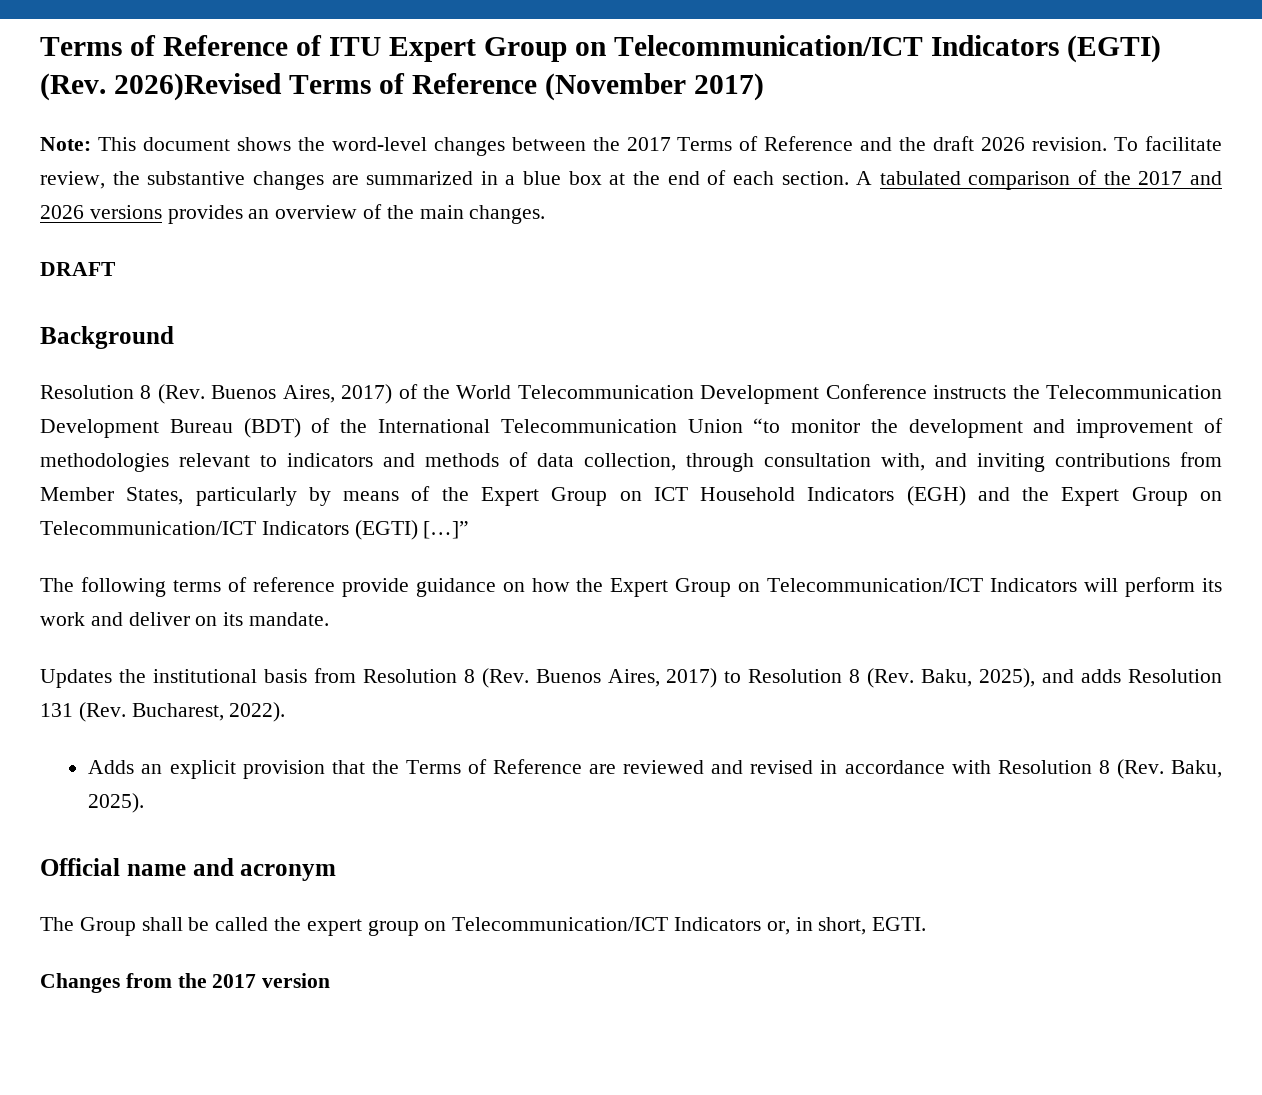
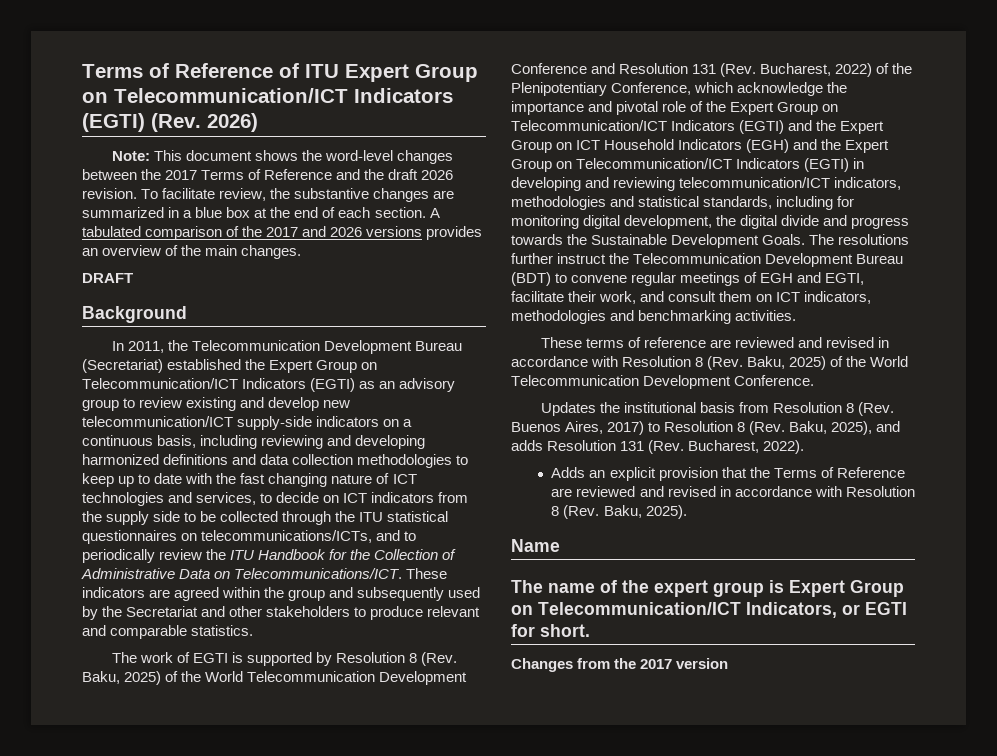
[113,73,764,101] 2026)Revised Terms of Reference (November 2017) -> [207,113,258,132] 2026)
[40,384,393,404] Resolution 8 (Rev. Buenos Aires, 2017) -> [111,340,463,354] [82,359,378,373] [82,378,456,392] [82,397,351,411] [82,416,413,430] [82,435,426,449] [82,454,469,468] [82,473,417,487] [82,492,469,506] [82,511,449,525] [82,530,417,544] [82,549,457,563] [81,568,448,579] [82,587,481,601] [82,606,481,620] [82,625,254,639] [111,652,458,666] [82,671,162,685] In 2011, the Telecommunication Development Bureau (Secretariat) established the Expert Group on Telecommunication/ICT Indicators (EGTI) as an advisory group to review existing and develop new telecommunication/ICT supply-side indicators on a continuous basis, including reviewing and developing harmonized definitions and data collection methodologies to keep up to date with the fast changing nature of ICT technologies and services, to decide on ICT indicators from the supply side to be collected through the ITU statistical questionnaires on telecommunications/ICTs, and to periodically review the ITU Handbook for the Collection of Administrative Data on Telecommunications/ICT. These indicators are agreed within the group and subsequently used by the Secretariat and other stakeholders to produce relevant and comparable statistics. // The work of EGTI is supported by Resolution 8 (Rev. Baku, 2025)
[933,385,1222,399] [40,418,1223,438] [40,452,1222,472] [40,486,431,506] instructs the Telecommunication Development Bureau (BDT) of the International Telecommunication Union “to monitor the development and improvement of methodologies relevant to indicators and methods of data collection, through consultation with, and inviting contributions from Member States, particularly by means of -> [591,63,913,77] [511,82,848,96] [511,101,839,115] [511,120,813,134] and Resolution 131 (Rev. Bucharest, 2022) of the Plenipotentiary Conference, which acknowledge the importance and pivotal role of the Expert Group on Telecommunication/ICT Indicators (EGTI) and
[423,521,470,539] [40,577,1223,597] [40,612,330,626] […]” // The following terms of reference provide guidance on how the Expert Group on Telecommunication/ICT Indicators will perform its work and deliver on its mandate. -> [853,158,865,169] [511,177,902,191] [511,196,855,210] [511,215,910,229] [511,234,910,248] [511,253,904,267] [511,272,865,286] [511,291,872,304] [511,310,797,324] [540,337,890,348] [511,356,909,370] [511,375,815,389] in developing and reviewing telecommunication/ICT indicators, methodologies and statistical standards, including for monitoring digital development, the digital divide and progress towards the Sustainable Development Goals. The resolutions further instruct the Telecommunication Development Bureau (BDT) to convene regular meetings of EGH and EGTI, facilitate their work, and consult them on ICT indicators, methodologies and benchmarking activities. // These terms of reference are reviewed and revised in accordance with Resolution 8 (Rev. Baku, 2025) of the World Telecommunication Development Conference.
[40,858,337,881] [40,917,927,936] Official name and acronym // The Group shall be called the expert group on Telecommunication/ICT Indicators or, in short, EGTI. -> [511,539,560,552] [511,580,904,597] [511,602,907,618] [511,624,590,637] Name // The name of the expert group is Expert Group on Telecommunication/ICT Indicators, or EGTI for short.

